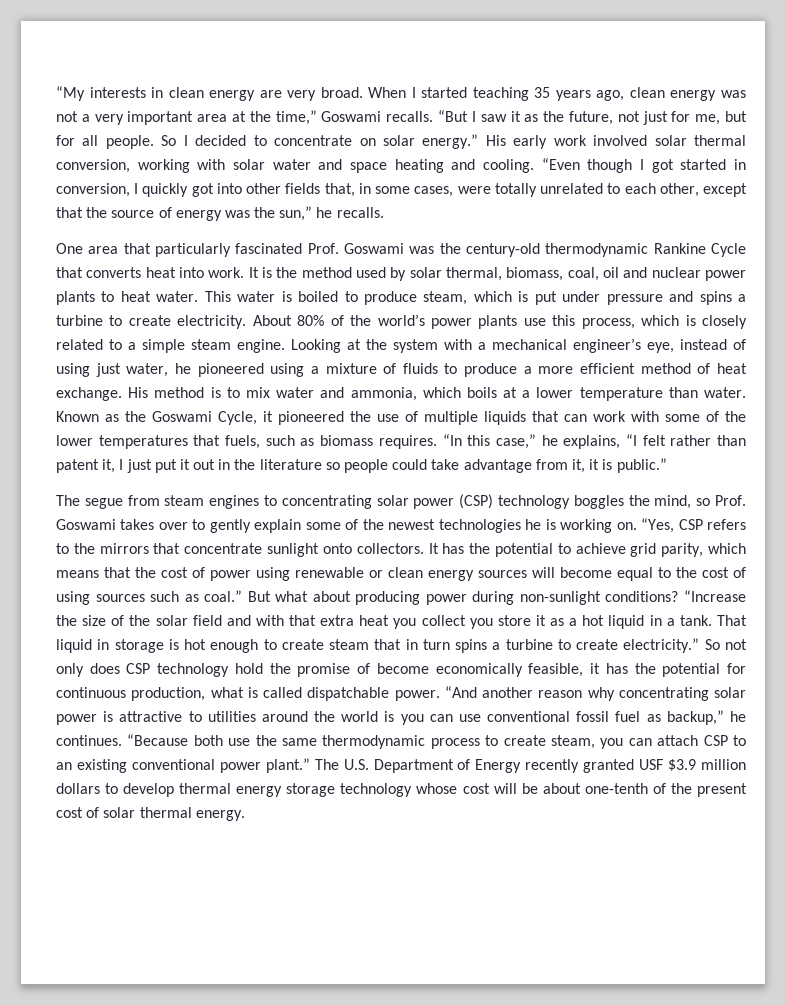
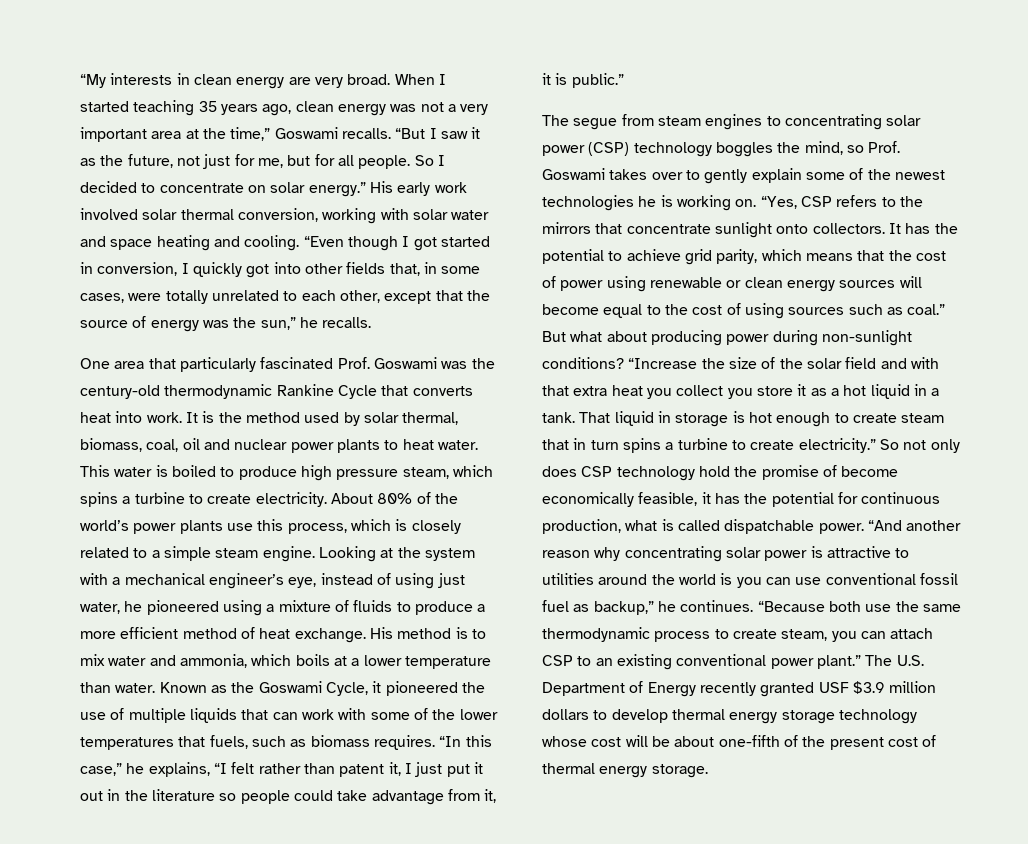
[423,291,694,305] steam, which is put under pressure and -> [300,465,493,481] high pressure steam, which
[584,783,648,794] one-tenth -> [718,735,780,747] one-fifth
[103,807,245,821] solar thermal energy. -> [542,763,708,778] thermal energy storage.

